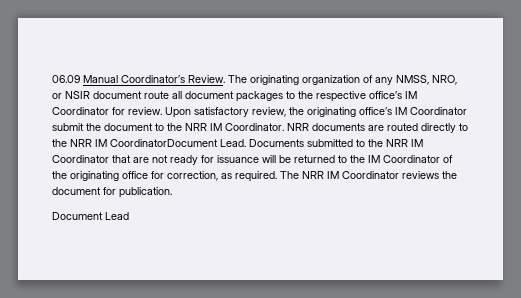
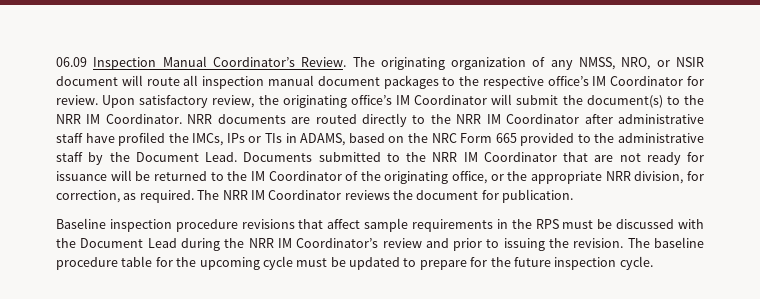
(80, 79) none -> [93,57,157,70] Inspection
(142, 95) none -> [121,75,143,86] will
(182, 95) none -> [202,75,314,89] inspection manual
(467, 111) none -> [491,94,513,105] will
[104,123,153,131] document -> [586,95,663,108] document(s)
[110,139,218,147] CoordinatorDocument -> [506,114,705,124] [56,132,704,146] [56,152,199,165] Coordinator after administrative staff have profiled the IMCs, IPs or TIs in ADAMS, based on the NRC Form 665 provided to the administrative staff by the Document
[122,171,148,179] office -> [452,171,684,184] office, or the appropriate NRR division,
[52,212,129,220] Document Lead -> [56,218,704,232] [56,237,704,251] [56,256,653,270] Baseline inspection procedure revisions that affect sample requirements in the RPS must be discussed with the Document Lead during the NRR IM Coordinator’s review and prior to issuing the revision. The baseline procedure table for the upcoming cycle must be updated to prepare for the future inspection cycle.

